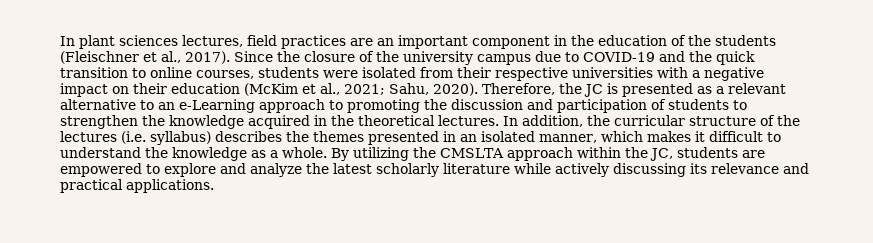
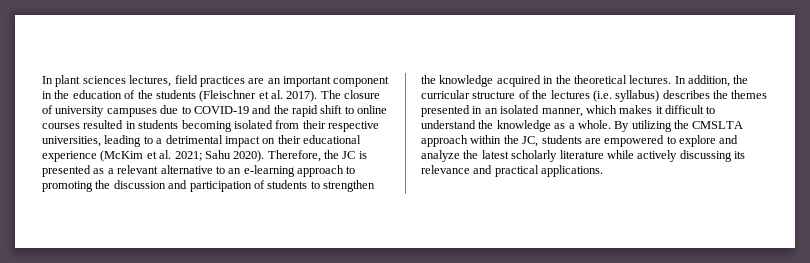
[161,51,531,65] al., 2017). Since the closure of the university campus -> [271,90,381,102] [42,105,157,117] al. 2017). The closure of university campuses
[716,51,755,65] [60,67,764,81] [60,83,429,97] quick transition to online courses, students were isolated from their respective universities with a negative impact on their education (McKim et al., 2021; Sahu, -> [292,105,388,117] [42,120,379,132] [42,135,361,147] [42,150,231,162] rapid shift to online courses resulted in students becoming isolated from their respective universities, leading to a detrimental impact on their educational experience (McKim et al. 2021; Sahu
[179,99,255,113] e-Learning -> [243,165,295,177] e-learning

